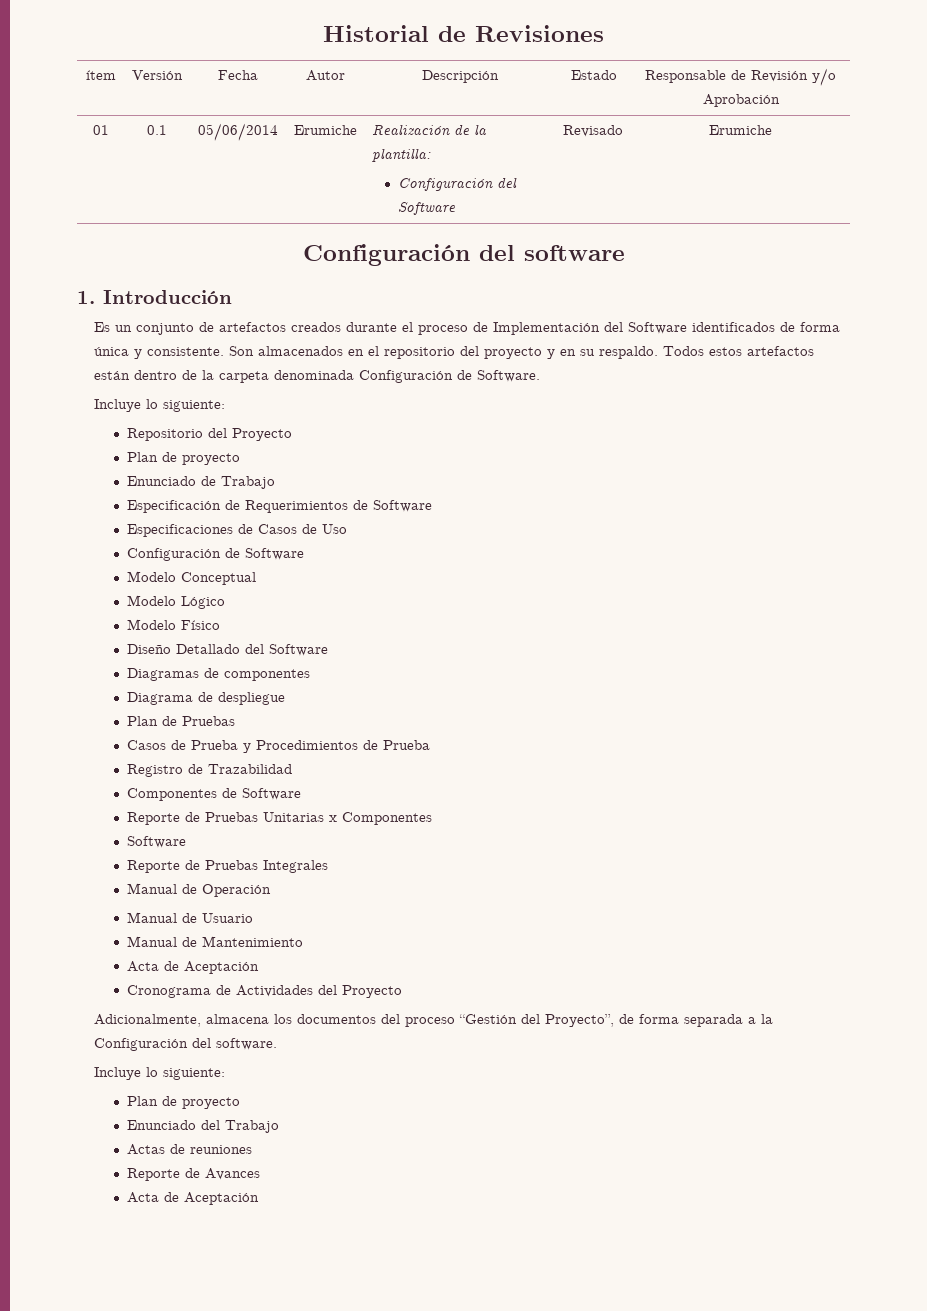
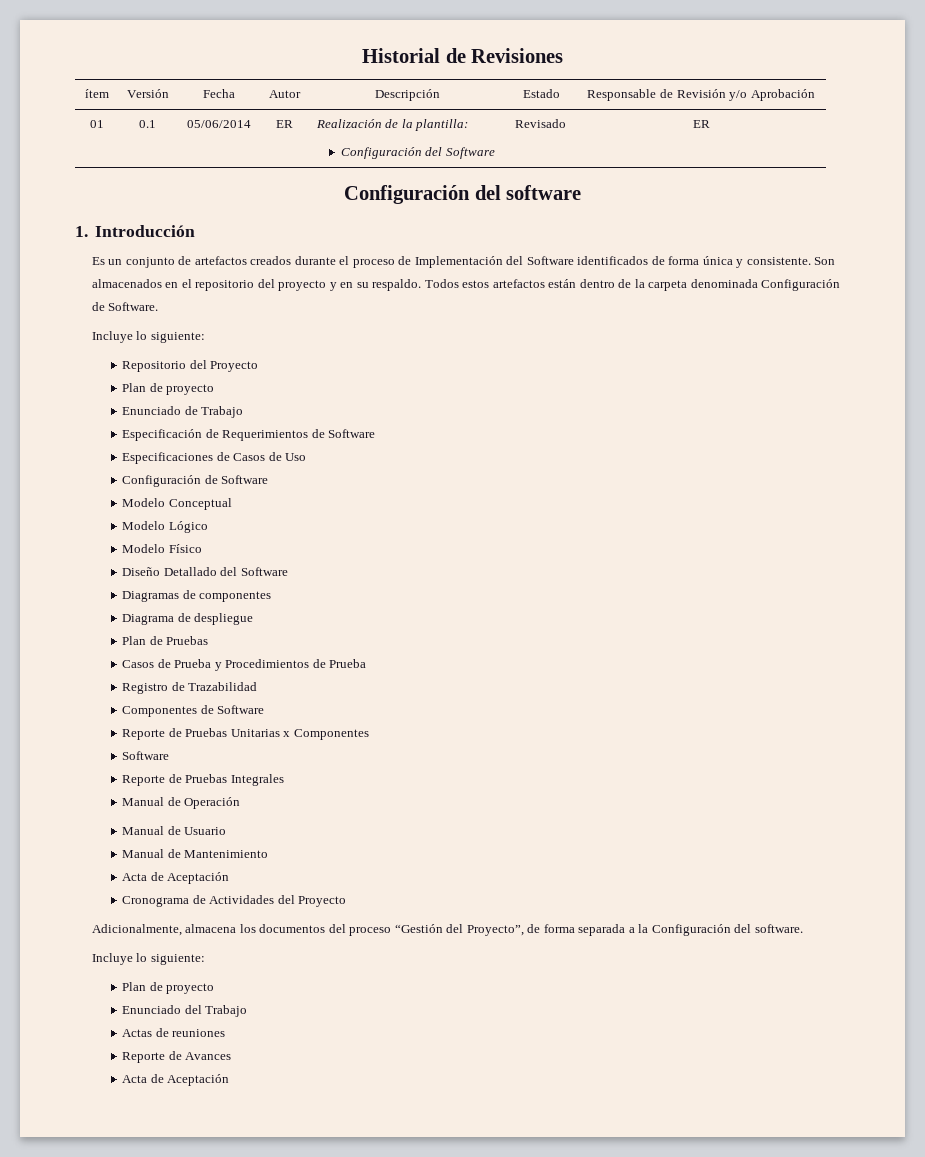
[293,125,357,135] Erumiche -> [275,120,293,128] ER
[709,125,772,135] Erumiche -> [692,120,710,128] ER

